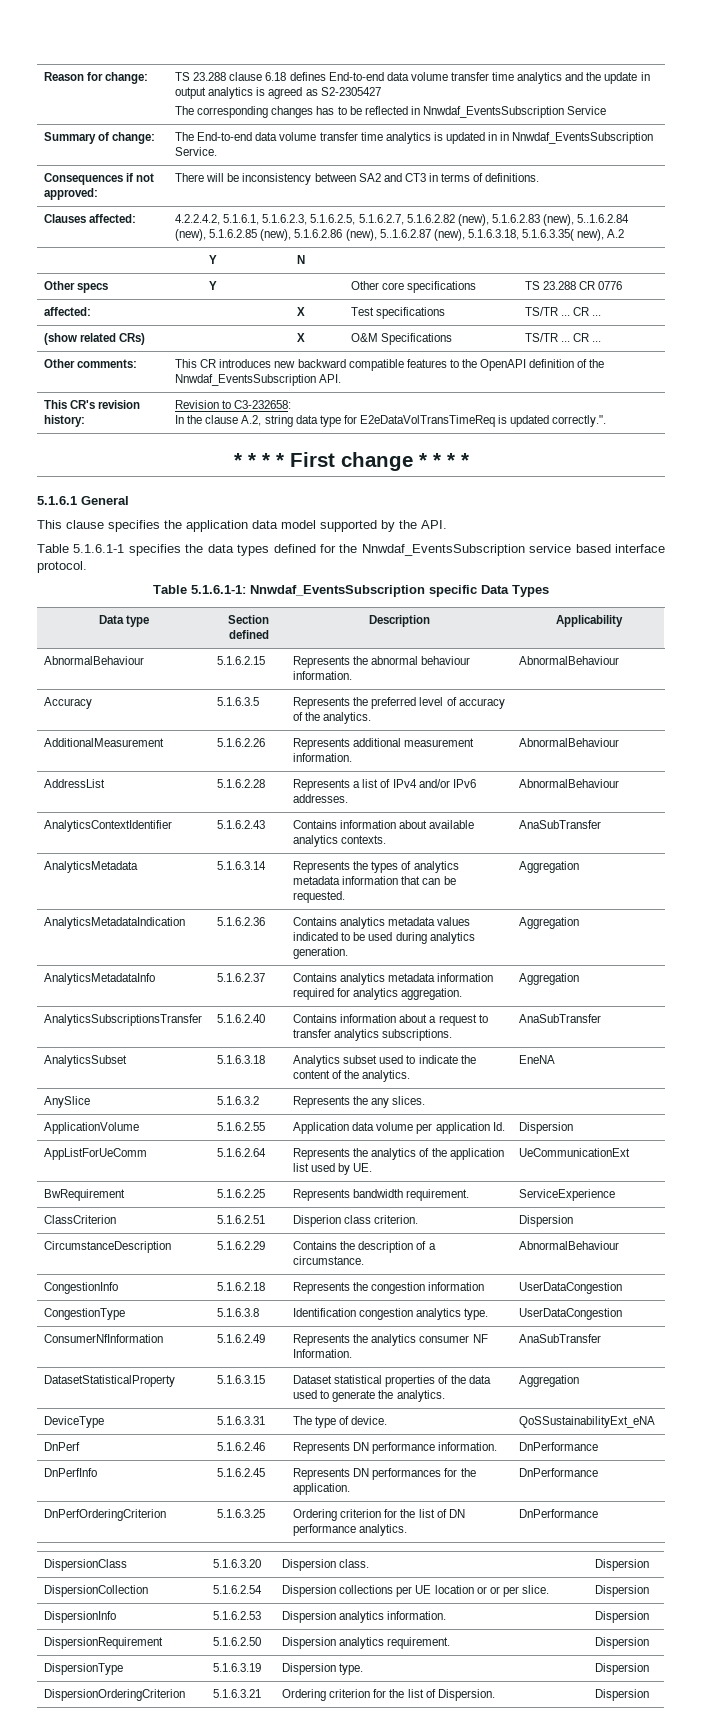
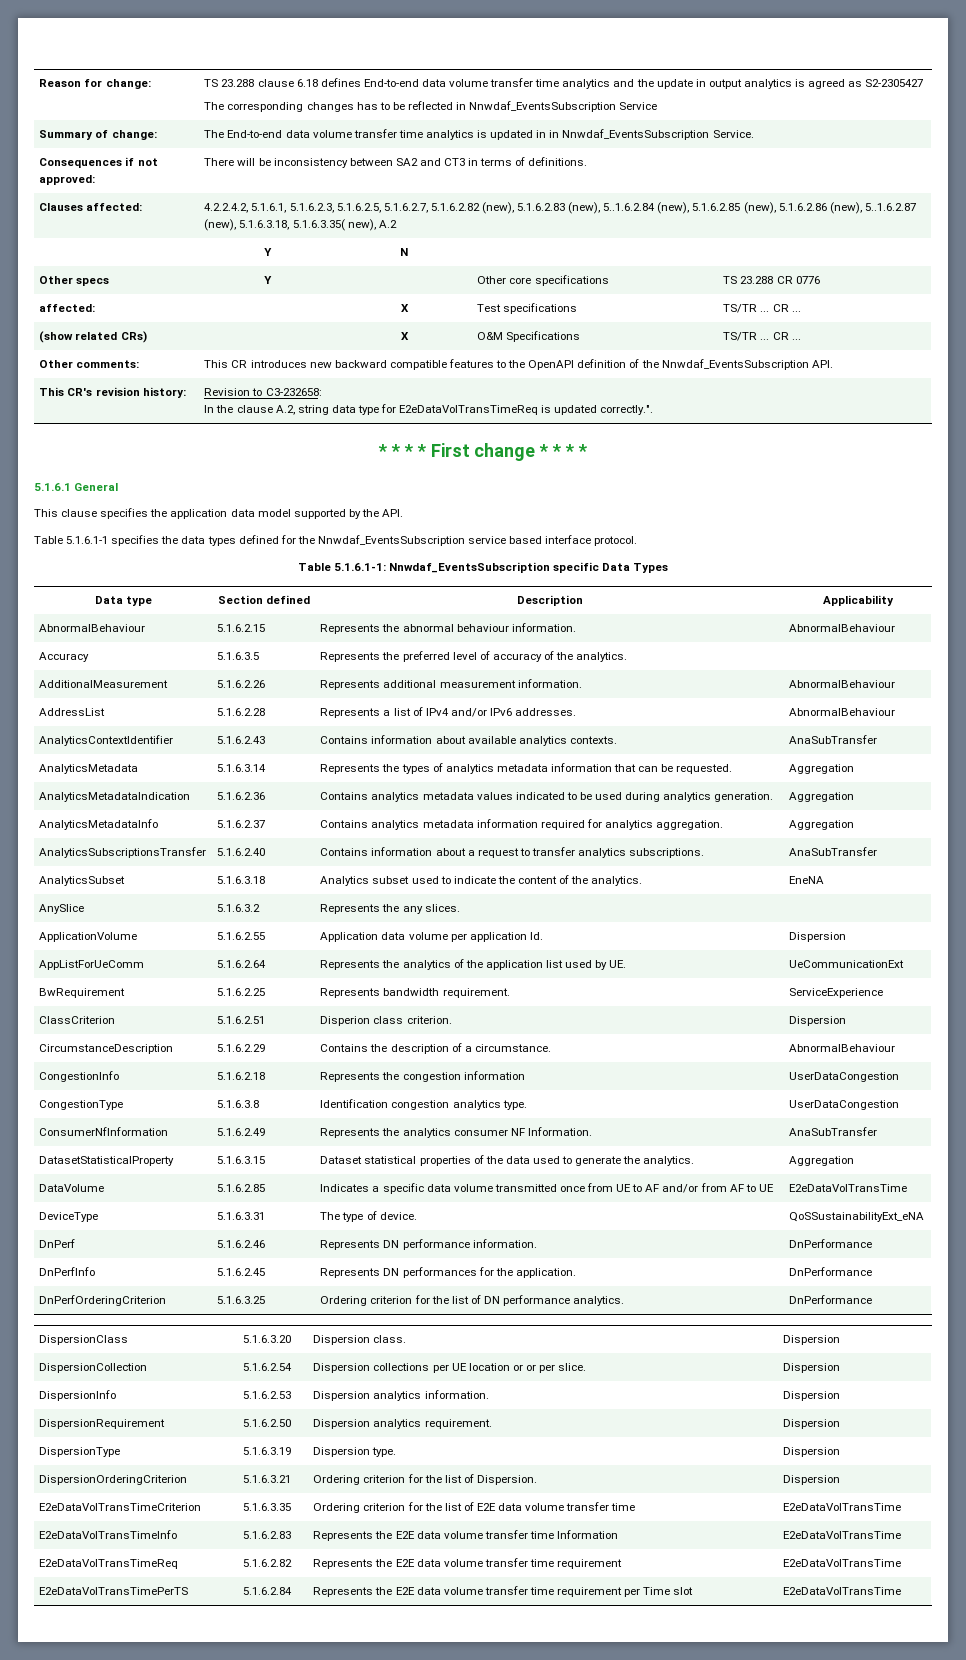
(580, 1381) none -> [39,1184,105,1192] [217,1184,266,1192] [320,1183,774,1194] [789,1184,908,1192] // DataVolume | 5.1.6.2.85 | Indicates a specific data volume transmitted once from UE to AF and/or from AF to UE | E2eDataVolTransTime
(650, 1695) none -> [39,1503,202,1511] [243,1503,292,1511] [313,1502,636,1513] [783,1503,902,1511] [39,1530,178,1539] [243,1531,292,1539] [313,1530,619,1541] [783,1531,902,1539] [39,1559,179,1569] [243,1559,293,1567] [313,1558,623,1569] [783,1559,902,1567] [39,1587,189,1595] [243,1587,293,1595] [313,1586,694,1597] [783,1587,902,1595] // E2eDataVolTransTimeCriterion | 5.1.6.3.35 | Ordering criterion for the list of E2E data volume transfer time | E2eDataVolTransTime // E2eDataVolTransTimeInfo | 5.1.6.2.83 | Represents the E2E data volume transfer time Information | E2eDataVolTransTime // E2eDataVolTransTimeReq | 5.1.6.2.82 | Represents the E2E data volume transfer time requirement | E2eDataVolTransTime // E2eDataVolTransTimePerTS | 5.1.6.2.84 | Represents the E2E data volume transfer time requirement per Time slot | E2eDataVolTransTime

